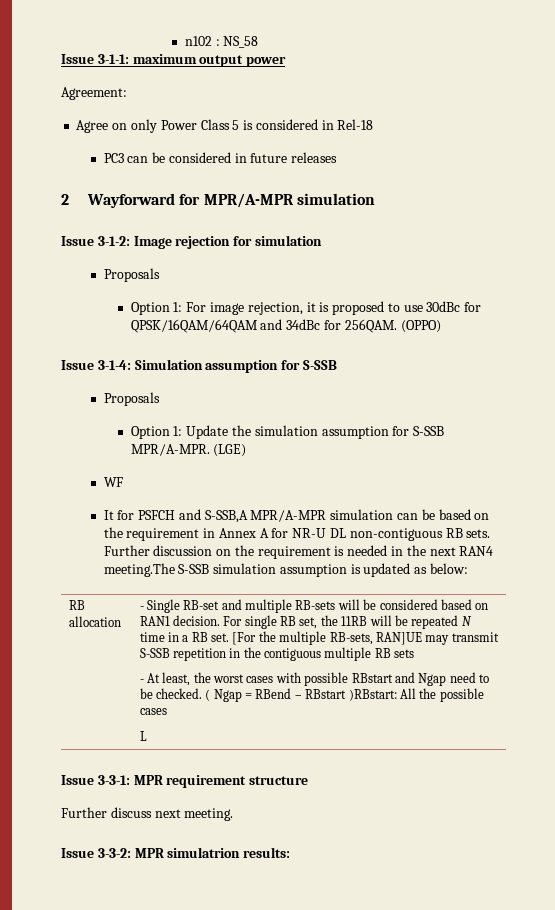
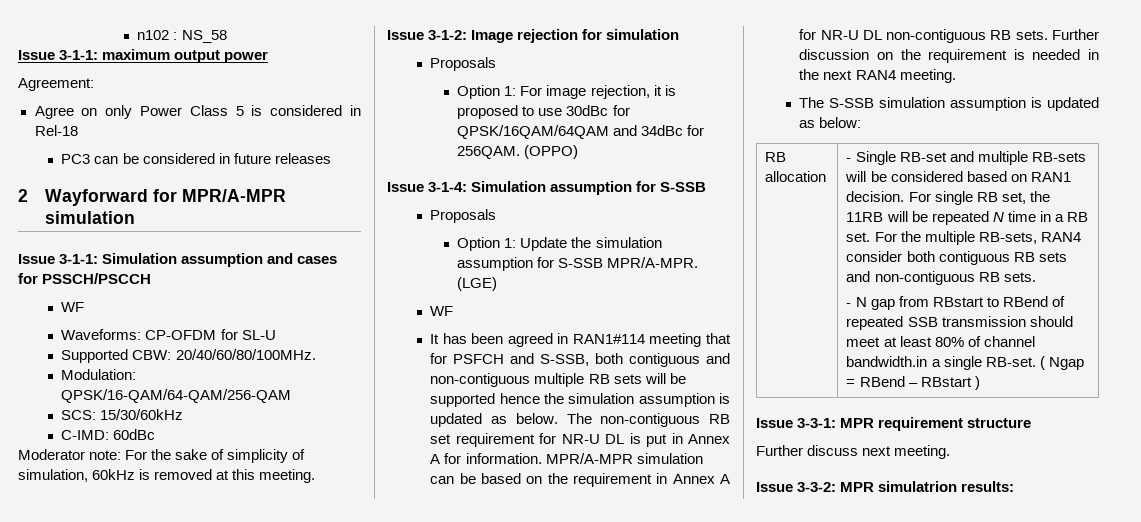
(376, 199) none -> [18,253,338,267] [18,273,152,284] [61,302,85,312] [61,329,276,340] [61,349,316,363] [61,369,137,380] [61,389,292,403] [61,409,184,420] [61,429,156,440] [18,449,306,463] [18,469,316,483] // Issue 3-1-1: Simulation assumption and cases for PSSCH/PSCCH // WF // Waveforms: CP-OFDM for SL-U // Supported CBW: 20/40/60/80/100MHz. // Modulation: QPSK/16-QAM/64-QAM/256-QAM // SCS: 15/30/60kHz // C-IMD: 60dBc // Moderator note: For the sake of simplicity of simulation, 60kHz is removed at this meeting.
[117,509,248,523] for PSFCH and S-SSB,A -> [442,333,732,347] [430,353,730,367] [430,373,686,387] [430,393,730,407] [430,413,730,427] [430,433,731,447] [430,453,542,464] has been agreed in RAN1#114 meeting that for PSFCH and S-SSB, both contiguous and non-contiguous multiple RB sets will be supported hence the simulation assumption is updated as below. The non-contiguous RB set requirement for NR-U DL is put in Annex A for information.
[103,563,175,577] meeting.The -> [899,69,956,83] [799,97,825,108] meeting. // The
[232,632,257,645] [For -> [874,232,897,242] For
[375,632,499,645] [139,647,415,661] [139,672,490,686] [139,688,202,699] RAN]UE may transmit S-SSB repetition in the contiguous multiple RB sets // - At least, the worst cases with possible RBstart and Ngap need to be checked. -> [1040,232,1081,242] [846,251,1067,265] [846,271,1036,285] [846,296,1065,310] [846,316,1073,330] [846,336,1035,347] [846,356,1036,370] RAN4 consider both contiguous RB sets and non-contiguous RB sets. // - N gap from RBstart to RBend of repeated SSB transmission should meet at least 80% of channel bandwidth.in a single RB-set.
[348,688,484,702] [139,708,167,715] [139,731,147,741] )RBstart: All the possible cases // L -> [974,376,980,390] )

